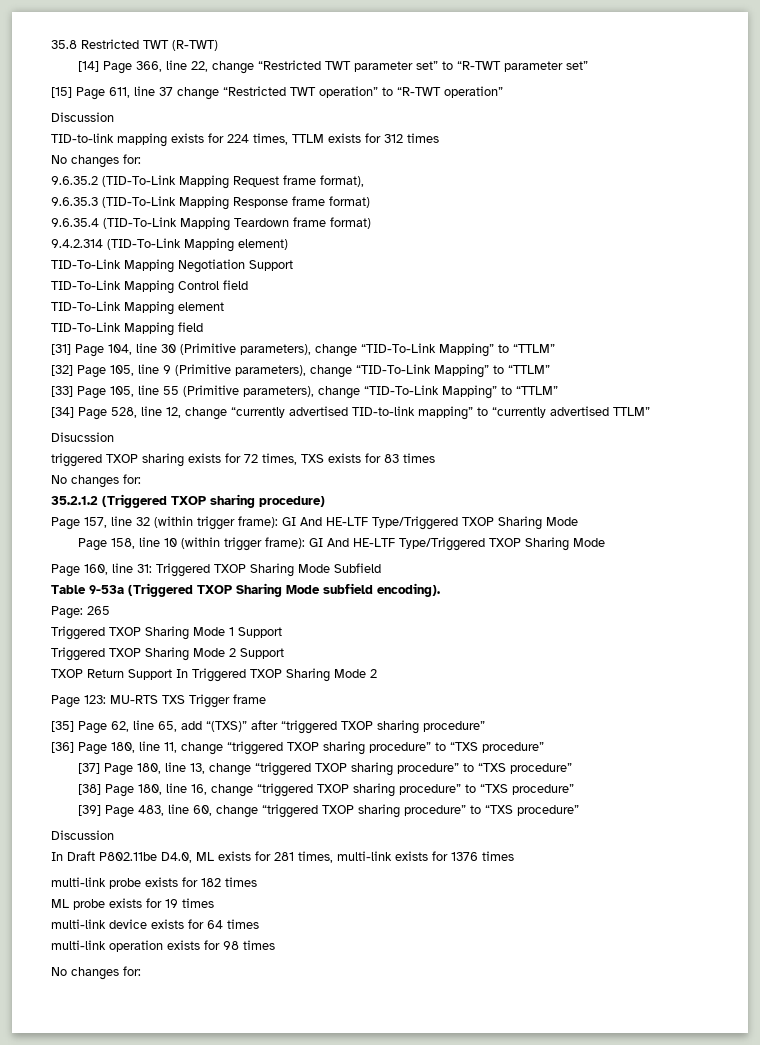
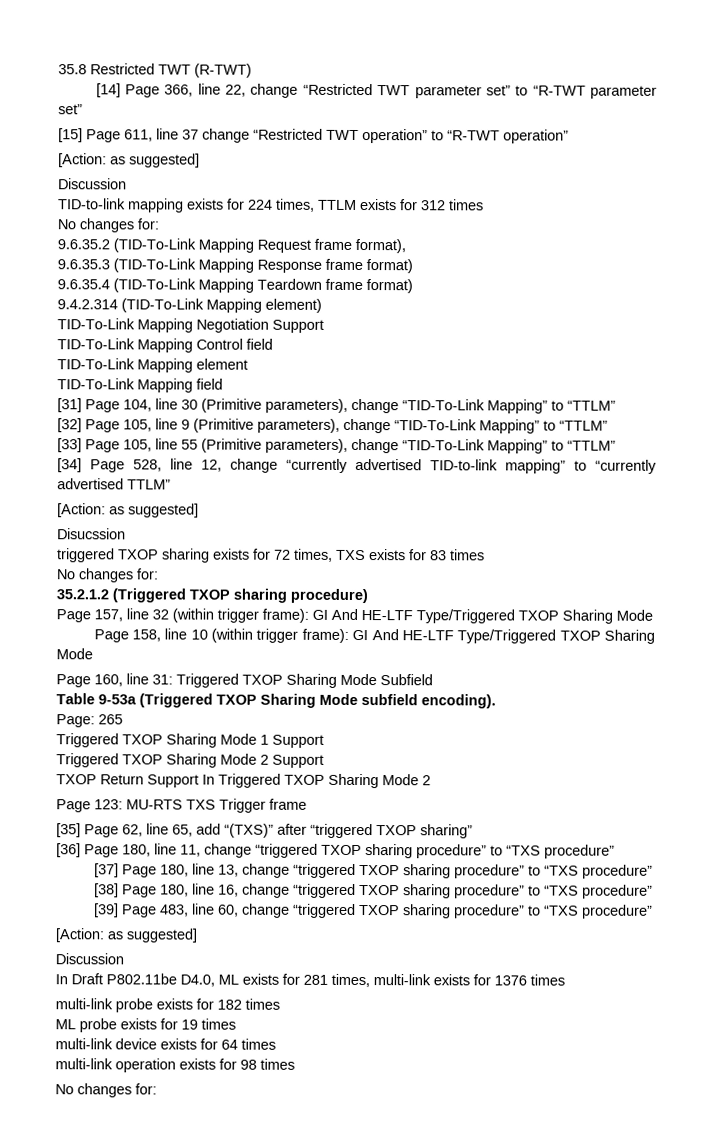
(503, 92) none -> [58,153,200,168] // [Action: as suggested]
(650, 411) none -> [57,503,199,518] // [Action: as suggested]
[377,720,485,734] sharing procedure” -> [420,824,473,839] sharing”
(580, 810) none -> [55,928,197,943] // [Action: as suggested]

